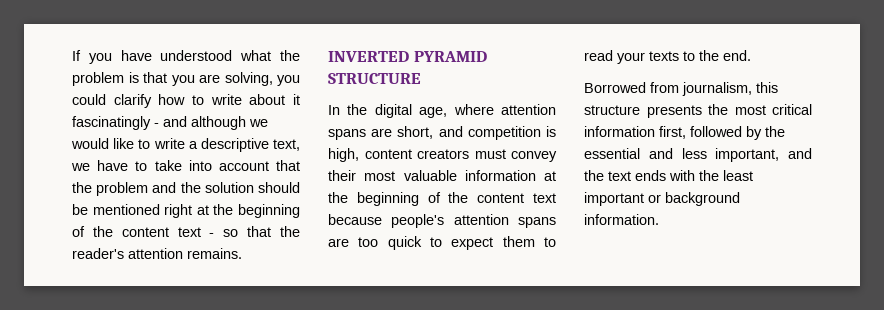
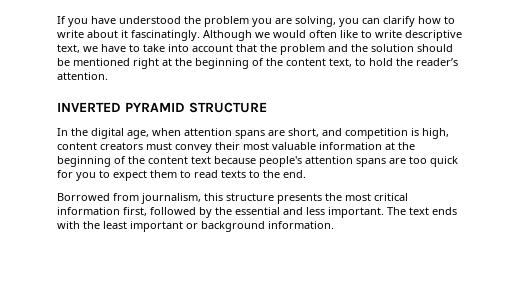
[240,50,300,61] [72,72,167,86] what the problem is that -> [184,16,249,27] the problem
[72,94,106,105] could -> [362,18,380,24] can
[72,116,246,130] fascinatingly - and although -> [131,30,252,41] fascinatingly. Although
(109, 143) none -> [309,30,337,38] often
[188,141,198,149] a -> (402, 34) none
[177,226,300,237] [72,248,242,259] text - so that the reader's attention remains. -> [329,58,458,67] [57,72,108,80] text, to hold the reader’s attention.
[453,104,494,115] where -> [152,128,181,136] when
(422, 243) none -> [57,170,96,181] for you
[617,52,645,64] your -> (218, 174) none
[715,148,812,162] [584,170,604,181] important, and the -> [328,207,406,218] important. The

